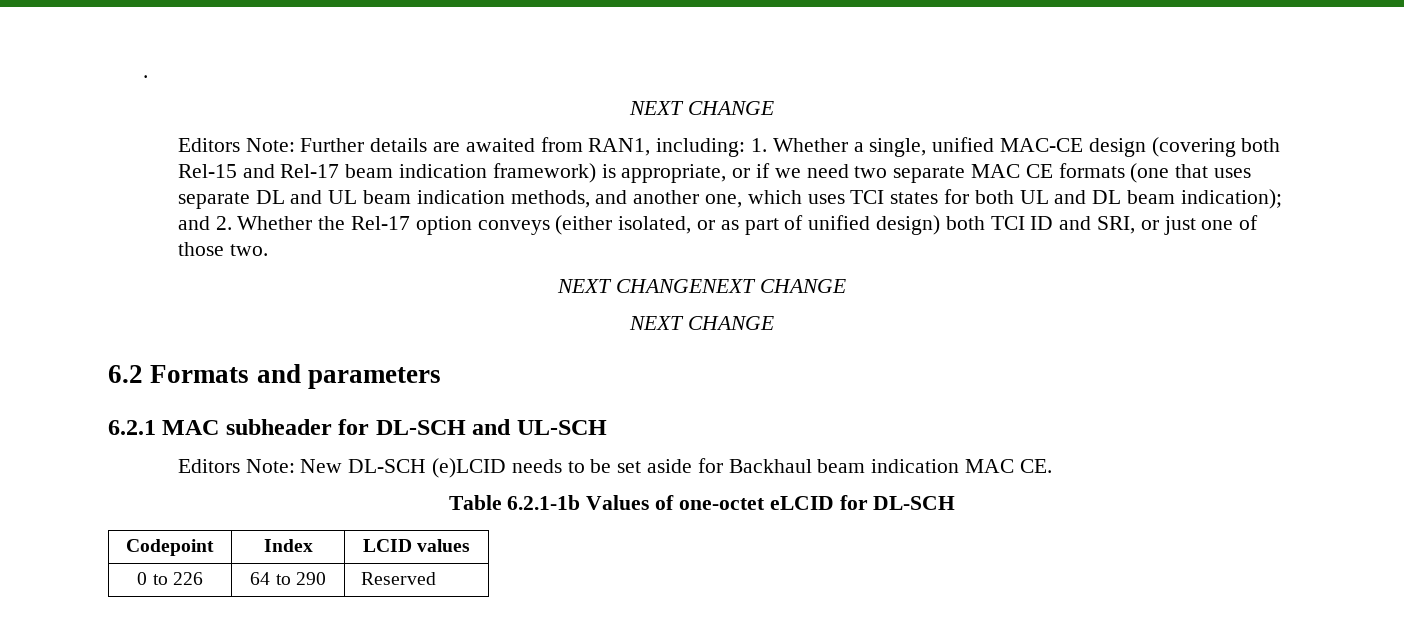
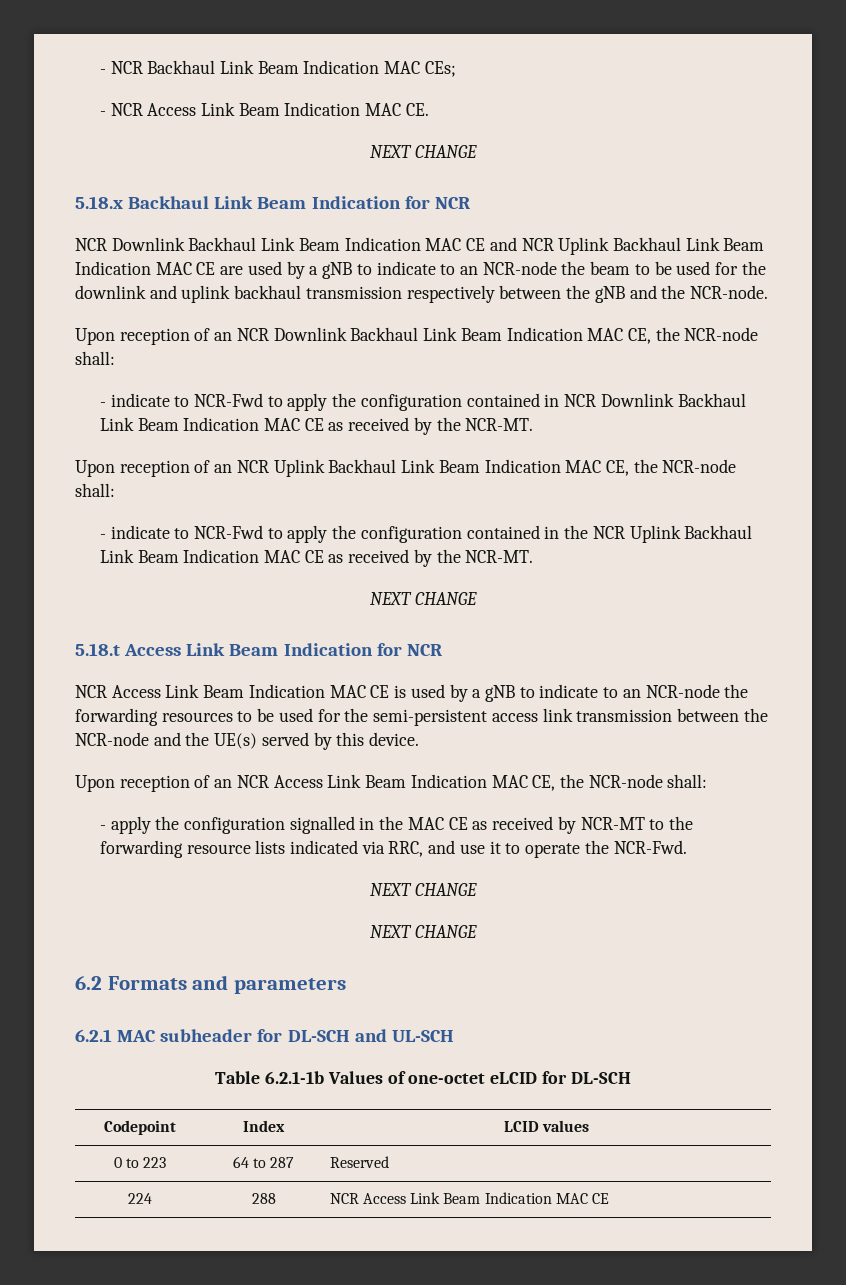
[142,75,148,78] [629,101,774,115] [177,137,1281,157] [177,163,1252,183] [177,189,1282,209] [177,215,1259,235] [177,242,268,256] [557,279,756,293] . // NEXT CHANGE // Editors Note: Further details are awaited from RAN1, including: 1. Whether a single, unified MAC-CE design (covering both Rel-15 and Rel-17 beam indication framework) is appropriate, or if we need two separate MAC CE formats (one that uses separate DL and UL beam indication methods, and another one, which uses TCI states for both UL and DL beam indication); and 2. Whether the Rel-17 option conveys (either isolated, or as part of unified design) both TCI ID and SRI, or just one of those two. // NEXT CHANGENEXT -> [99,60,456,77] [99,102,429,116] [370,145,477,158] [75,196,470,209] [75,237,765,255] [75,261,766,279] [75,285,768,303] [75,327,759,345] [75,351,115,365] [99,393,746,411] [99,417,534,435] [75,459,737,477] [75,483,115,497] [99,525,753,543] [99,549,534,567] [370,592,477,605] [75,643,442,656] [75,684,749,702] [75,708,768,726] [75,732,420,750] [75,774,708,792] [99,816,693,834] [99,840,687,858] [370,883,413,896] - NCR Backhaul Link Beam Indication MAC CEs; // - NCR Access Link Beam Indication MAC CE. // NEXT CHANGE // 5.18.x Backhaul Link Beam Indication for NCR // NCR Downlink Backhaul Link Beam Indication MAC CE and NCR Uplink Backhaul Link Beam Indication MAC CE are used by a gNB to indicate to an NCR-node the beam to be used for the downlink and uplink backhaul transmission respectively between the gNB and the NCR-node. // Upon reception of an NCR Downlink Backhaul Link Beam Indication MAC CE, the NCR-node shall: // - indicate to NCR-Fwd to apply the configuration contained in NCR Downlink Backhaul Link Beam Indication MAC CE as received by the NCR-MT. // Upon reception of an NCR Uplink Backhaul Link Beam Indication MAC CE, the NCR-node shall: // - indicate to NCR-Fwd to apply the configuration contained in the NCR Uplink Backhaul Link Beam Indication MAC CE as received by the NCR-MT. // NEXT CHANGE // 5.18.t Access Link Beam Indication for NCR // NCR Access Link Beam Indication MAC CE is used by a gNB to indicate to an NCR-node the forwarding resources to be used for the semi-persistent access link transmission between the NCR-node and the UE(s) served by this device. // Upon reception of an NCR Access Link Beam Indication MAC CE, the NCR-node shall: // - apply the configuration signalled in the MAC CE as received by NCR-MT to the forwarding resource lists indicated via RRC, and use it to operate the NCR-Fwd. // NEXT
[177,458,1052,478] // Editors Note: New DL-SCH (e)LCID needs to be set aside for Backhaul beam indication MAC CE. -> (454, 1036) none
[172,572,203,585] 226 -> [143,1157,167,1168] 223
[295,572,326,585] 290 -> [270,1157,295,1168] 287
(437, 578) none -> [128,1193,152,1204] [251,1193,276,1204] [329,1192,610,1204] // 224 | 288 | NCR Access Link Beam Indication MAC CE

